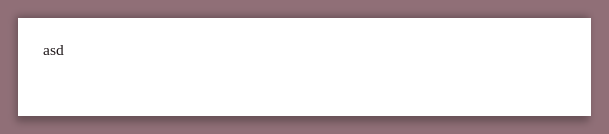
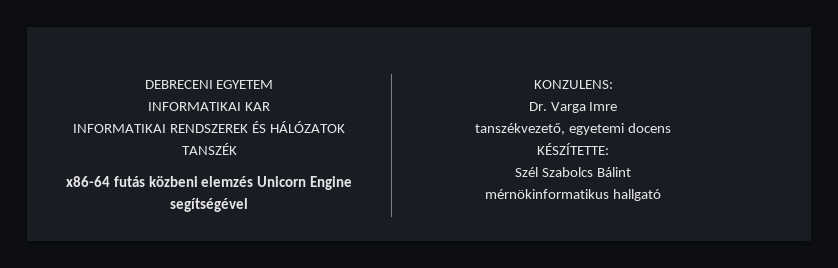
[43,45,64,55] asd -> [144,80,274,89] [148,102,270,111] [73,121,345,133] [181,143,237,155] [65,176,353,190] [170,198,248,212] [533,80,613,89] [528,102,618,113] [475,123,671,135] [537,143,609,155] [515,167,631,177] [485,189,661,201] DEBRECENI EGYETEM // INFORMATIKAI KAR // INFORMATIKAI RENDSZEREK ÉS HÁLÓZATOK TANSZÉK // x86-64 futás közbeni elemzés Unicorn Engine segítségével // KONZULENS: // Dr. Varga Imre // tanszékvezető, egyetemi docens // KÉSZÍTETTE: // Szél Szabolcs Bálint // mérnökinformatikus hallgató

